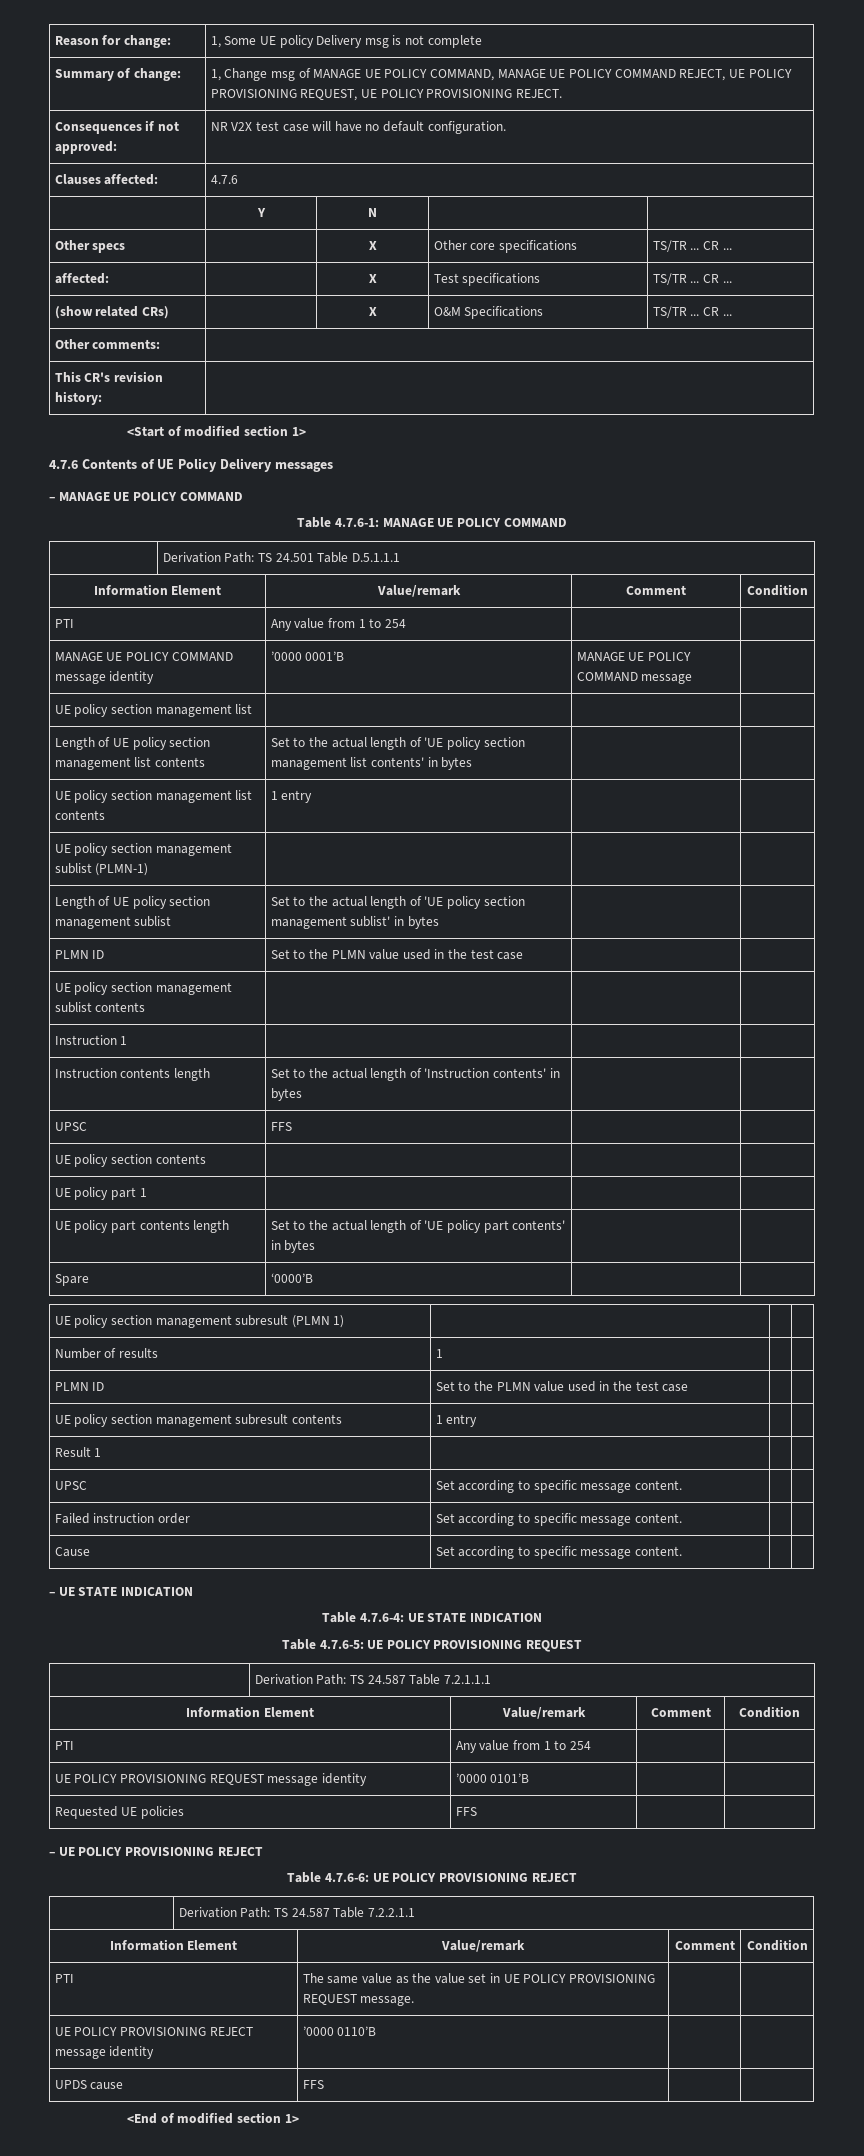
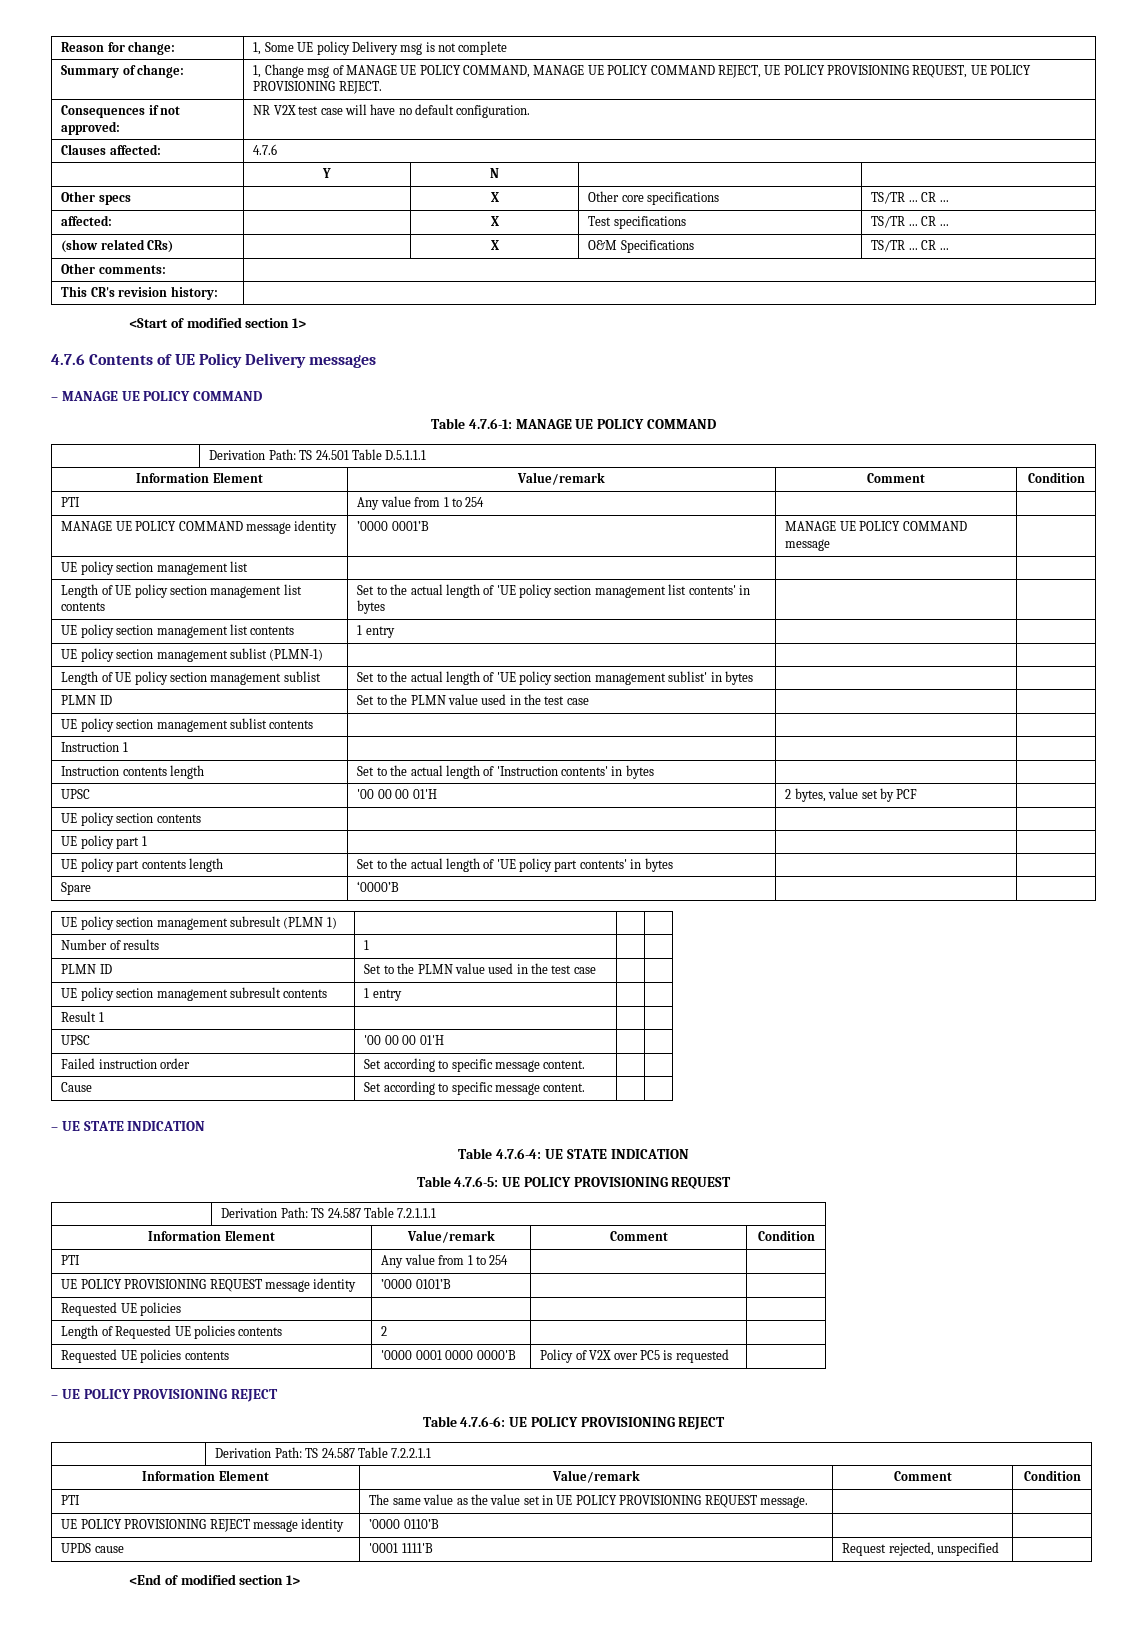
[270,1122,292,1131] FFS | -> [357,789,437,799] [785,788,918,802] '00 00 00 01'H | 2 bytes, value set by PCF
[435,1480,682,1493] Set according to specific message content. -> [364,1035,444,1045] '00 00 00 01'H
[455,1807,477,1816] FFS | -> [61,1325,283,1339] [381,1326,388,1336] [61,1349,229,1363] [381,1350,516,1360] [540,1349,729,1363] | | // Length of Requested UE policies contents | 2 | | // Requested UE policies contents | '0000 0001 0000 0000'B | Policy of V2X over PC5 is requested
[302,2080,324,2089] FFS | -> [369,1543,433,1553] [842,1542,1000,1556] '0001 1111'B | Request rejected, unspecified

